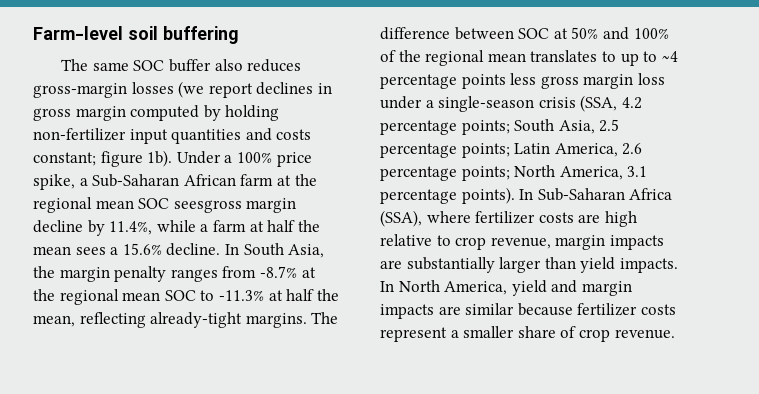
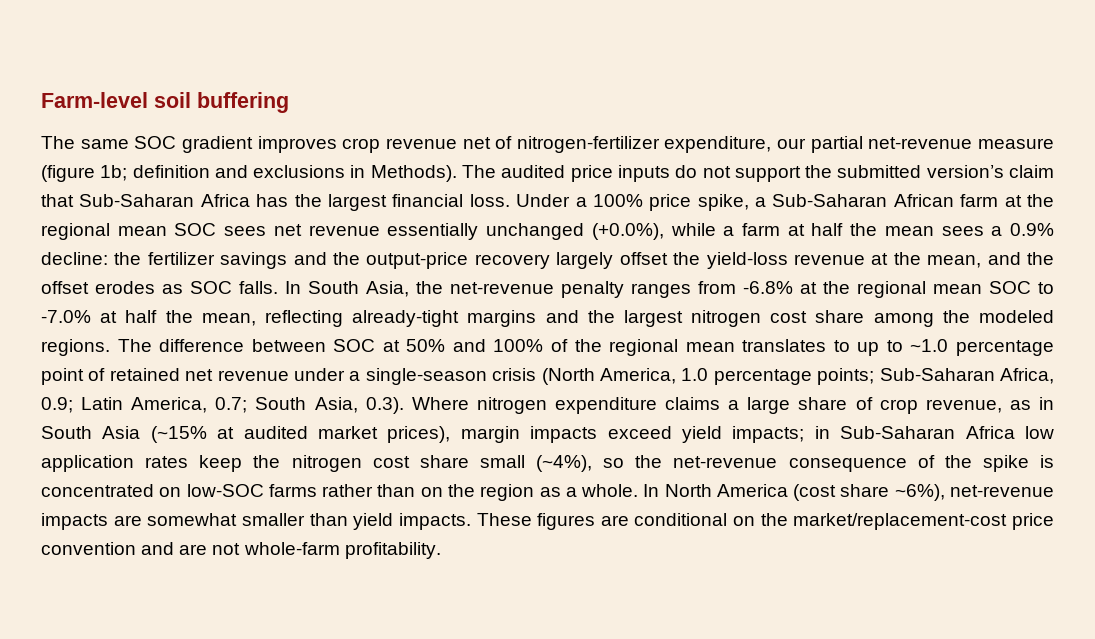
[169,59,302,72] [33,81,332,98] [33,105,280,121] [33,128,312,144] [33,150,173,167] buffer also reduces gross-margin losses (we report declines in gross margin computed by holding non-fertilizer input quantities and costs constant; figure 1b). -> [181,136,1054,153] [41,165,1054,182] [41,194,510,211] gradient improves crop revenue net of nitrogen-fertilizer expenditure, our partial net-revenue measure (figure 1b; definition and exclusions in Methods). The audited price inputs do not support the submitted version’s claim that Sub-Saharan Africa has the largest financial loss.
[173,198,297,213] [33,220,153,236] seesgross margin decline by 11.4%, -> [224,223,664,240] sees net revenue essentially unchanged (+0.0%),
[122,243,221,256] 15.6% decline. -> [1009,223,1054,236] [41,252,1054,269] [41,281,278,294] 0.9% decline: the fertilizer savings and the output-price recovery largely offset the yield-loss revenue at the mean, and the offset erodes as SOC falls.
[59,267,110,282] margin -> [450,282,554,294] net-revenue
[259,266,297,278] -8.7% -> [743,281,793,294] -6.8%
[218,290,264,301] -11.3% -> [41,310,91,323] -7.0%
[245,313,307,328] margins. -> [467,310,1054,327] [41,339,110,356] margins and the largest nitrogen cost share among the modeled regions.
[661,51,678,62] [380,73,665,89] [380,95,642,112] [380,119,620,135] [380,143,643,158] [380,165,648,181] [380,187,673,204] [380,210,637,227] [380,234,664,250] [380,257,678,273] [380,280,632,296] [380,303,676,319] [380,326,675,342] ~4 percentage points less gross margin loss under a single-season crisis (SSA, 4.2 percentage points; South Asia, 2.5 percentage points; Latin America, 2.6 percentage points; North America, 3.1 percentage points). In Sub-Saharan Africa (SSA), where fertilizer costs are high relative to crop revenue, margin impacts are substantially larger than yield impacts. In North America, yield and margin impacts are similar because fertilizer costs represent a smaller share of crop revenue. -> [910,339,1054,356] [41,368,1054,385] [41,397,1054,414] [41,426,1054,443] [41,455,1054,472] [41,484,1055,501] [41,513,1054,530] [41,542,441,559] ~1.0 percentage point of retained net revenue under a single-season crisis (North America, 1.0 percentage points; Sub-Saharan Africa, 0.9; Latin America, 0.7; South Asia, 0.3). Where nitrogen expenditure claims a large share of crop revenue, as in South Asia (~15% at audited market prices), margin impacts exceed yield impacts; in Sub-Saharan Africa low application rates keep the nitrogen cost share small (~4%), so the net-revenue consequence of the spike is concentrated on low-SOC farms rather than on the region as a whole. In North America (cost share ~6%), net-revenue impacts are somewhat smaller than yield impacts. These figures are conditional on the market/replacement-cost price convention and are not whole-farm profitability.

